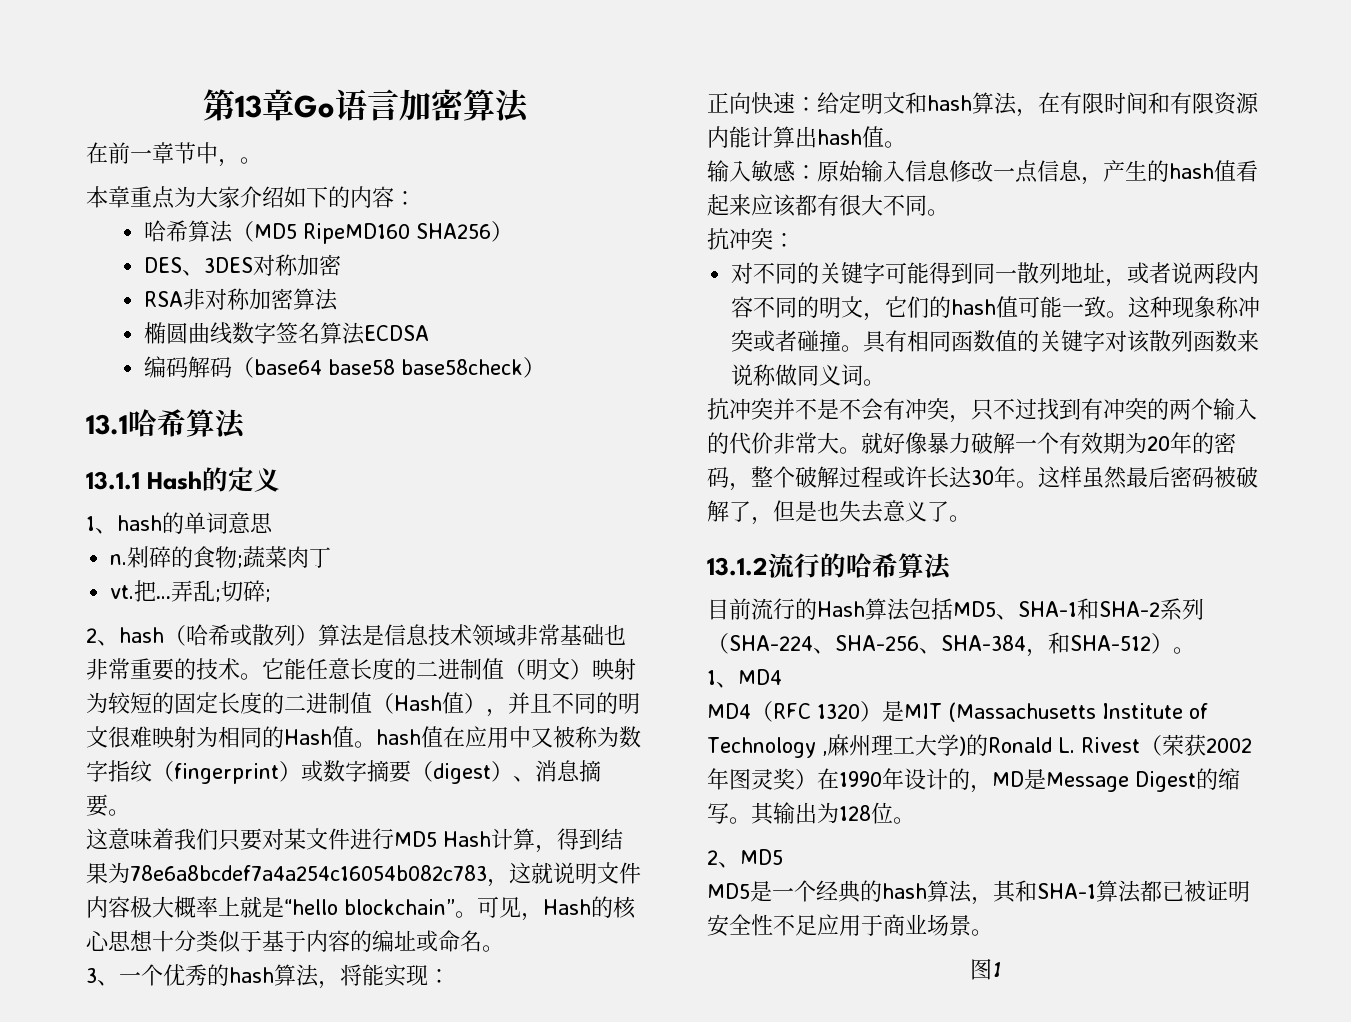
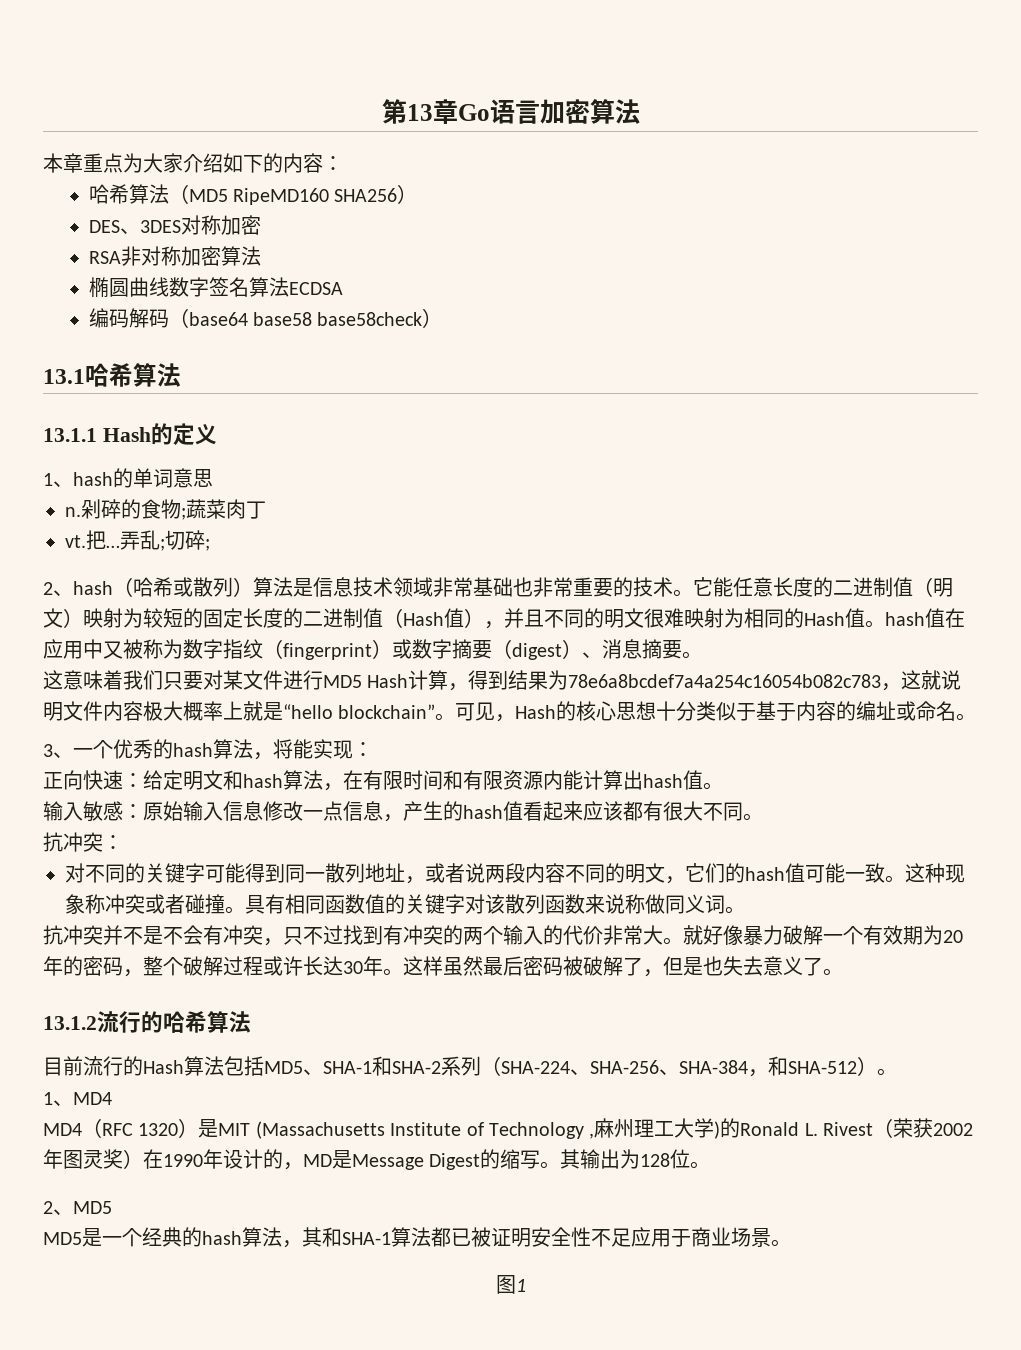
[86,142,262,167] // 在前一章节中，。 -> (640, 111) none

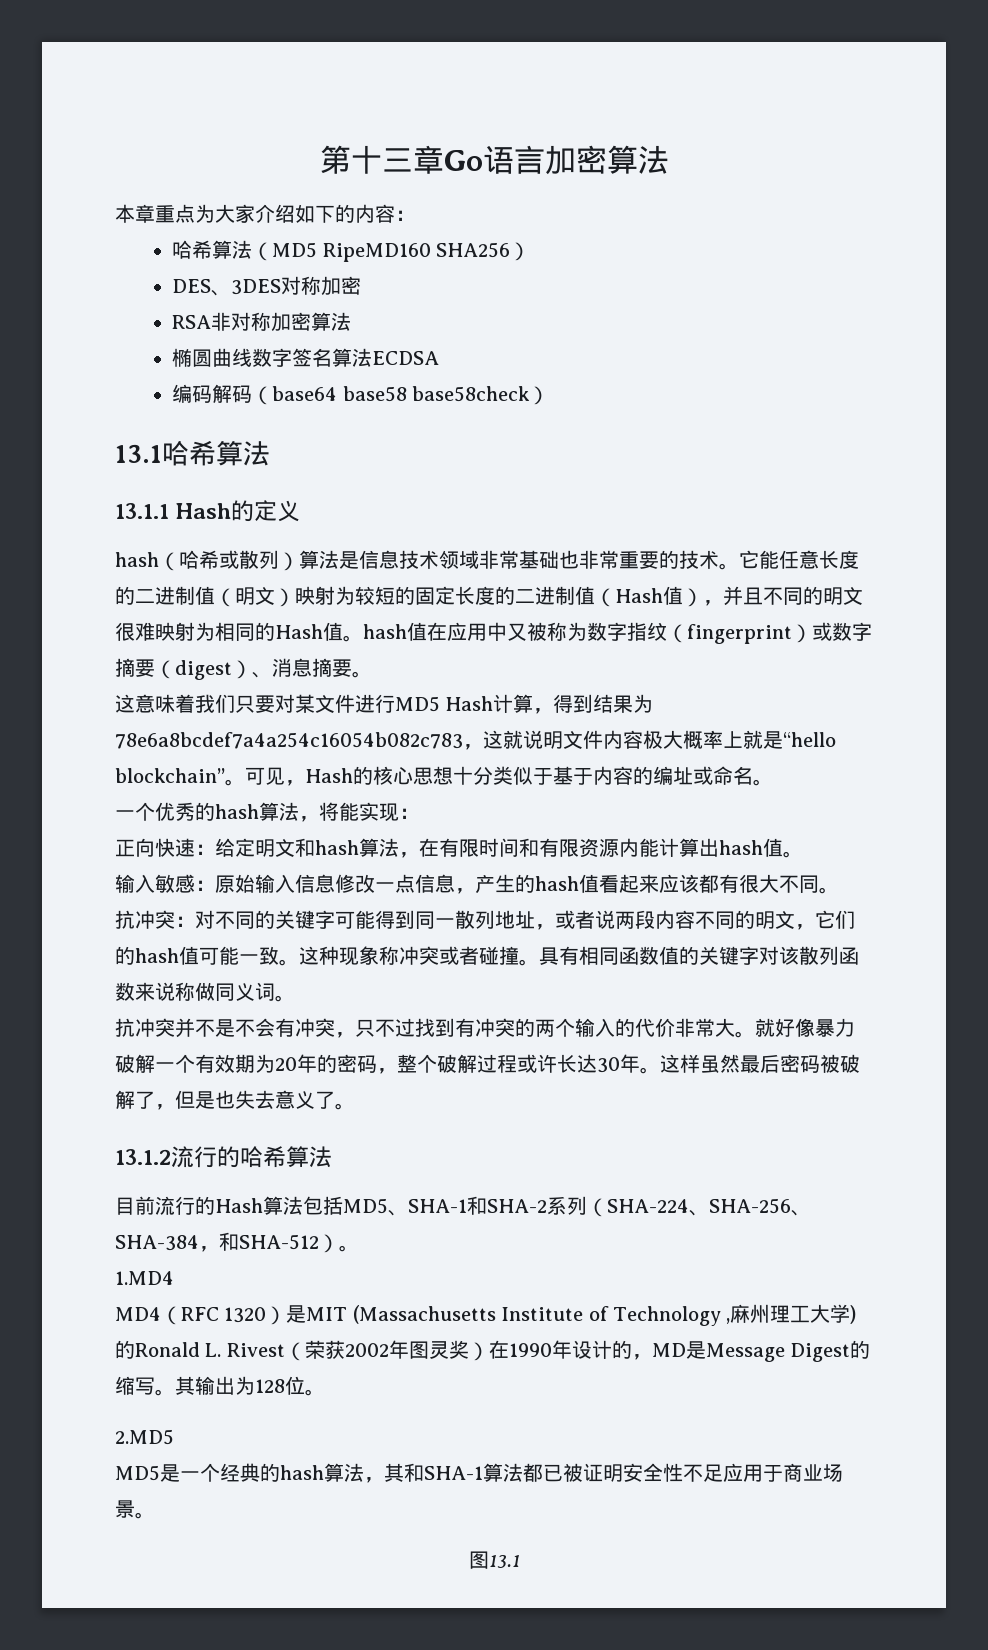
[406,104,433,121] 13 -> [350,145,413,174] 十三
[43,468,213,488] [65,499,266,520] [65,530,210,551] [43,582,73,596] 1、hash的单词意思 // n.剁碎的食物;蔬菜肉丁 // vt.把…弄乱;切碎; // 2、 -> (301, 511) none
[43,744,73,758] 3、 -> (773, 782) none
(123, 842) // -> (195, 921) none
[43,1092,112,1106] 1、MD4 -> [115,1271,174,1285] 1.MD4
[43,1201,112,1215] 2、MD5 -> [115,1429,174,1445] 2.MD5
[515,1279,526,1292] 1 -> [488,1555,520,1568] 13.1

